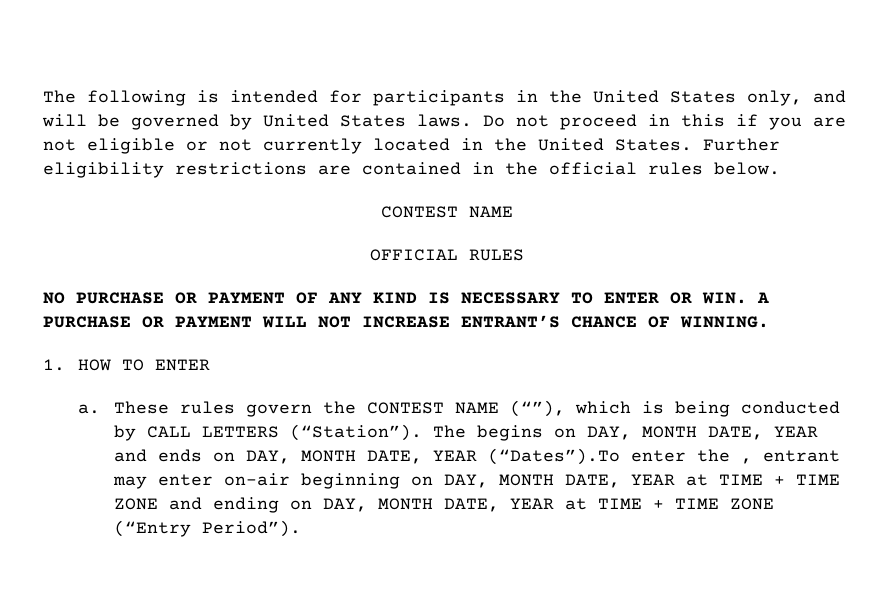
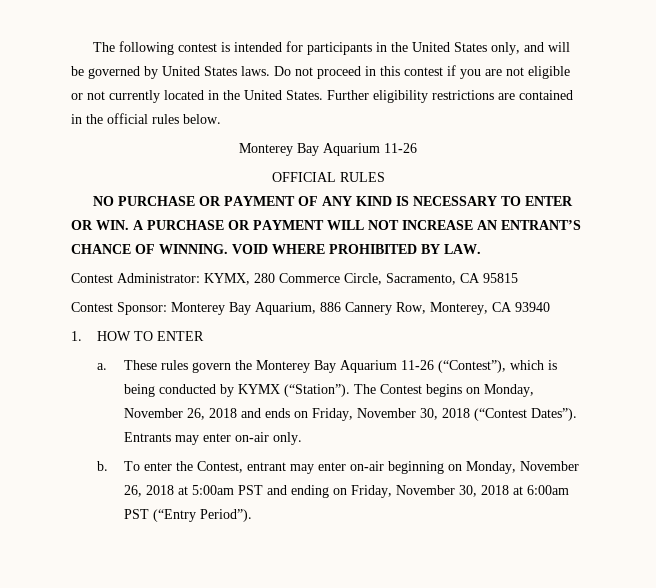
(186, 98) none -> [177,43,217,52] contest
(725, 120) none -> [404,67,443,76] contest
[381,206,513,218] CONTEST NAME -> [239,143,417,156] Monterey Bay Aquarium 11-26
(450, 322) none -> [477,220,497,230] AN
(769, 322) none -> [232,244,481,254] [71,273,518,285] [71,302,550,315] VOID WHERE PROHIBITED BY LAW. // Contest Administrator: KYMX, 280 Commerce Circle, Sacramento, CA 95815 // Contest Sponsor: Monterey Bay Aquarium, 886 Cannery Row, Monterey, CA 93940
[366,400,565,417] CONTEST NAME (“”), -> [255,360,506,373] Monterey Bay Aquarium 11-26 (“Contest”),
[146,426,279,438] CALL LETTERS -> [237,384,280,394] KYMX
(466, 431) none -> [379,384,422,394] Contest
[586,426,818,440] [113,448,620,465] DAY, MONTH DATE, YEAR and ends on DAY, MONTH DATE, YEAR (“Dates”).To -> [483,384,534,397] [123,408,577,421] [123,432,302,445] [97,461,140,471] Monday, November 26, 2018 and ends on Friday, November 30, 2018 (“Contest Dates”). Entrants may enter on-air only. // b. To
[740,458,752,464] , -> [196,461,243,473] Contest,
[443,474,840,488] [113,497,774,513] DAY, MONTH DATE, YEAR at TIME + TIME ZONE and ending on DAY, MONTH DATE, YEAR at TIME + TIME ZONE -> [465,461,579,474] [123,485,569,498] [123,509,149,519] Monday, November 26, 2018 at 5:00am PST and ending on Friday, November 30, 2018 at 6:00am PST

